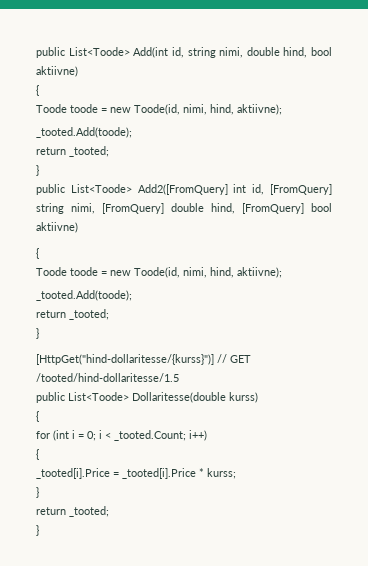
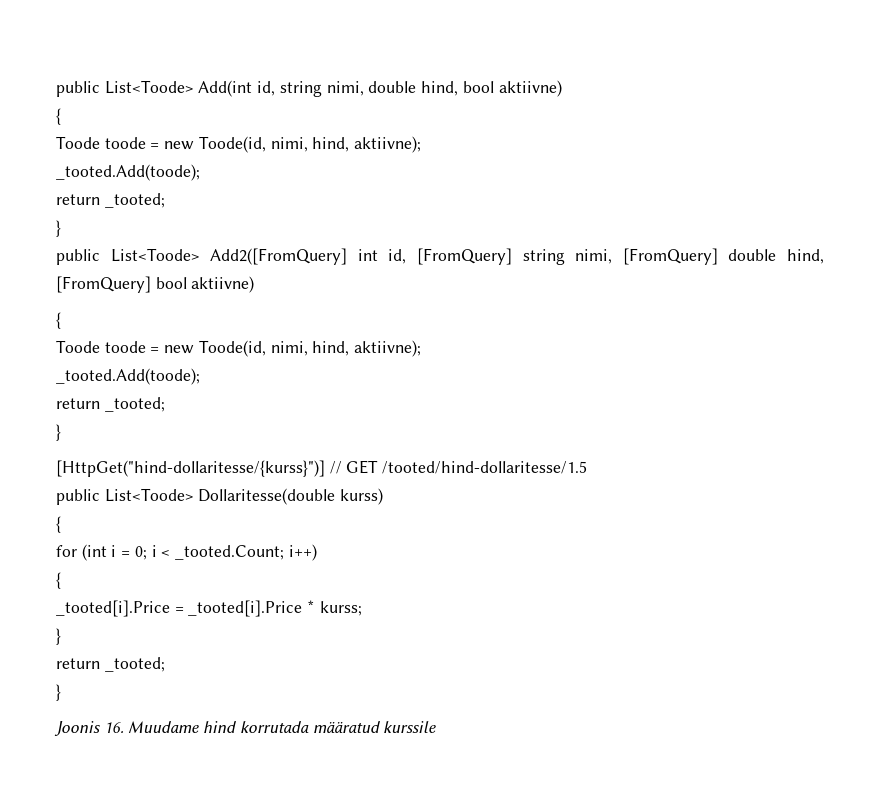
(39, 530) none -> [54,721,437,736] // Joonis 16. Muudame hind korrutada määratud kurssile

